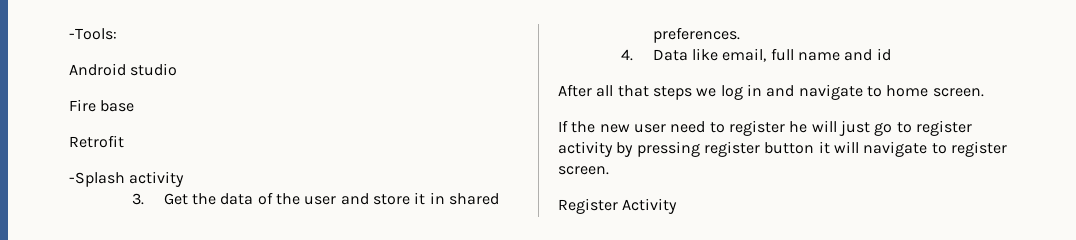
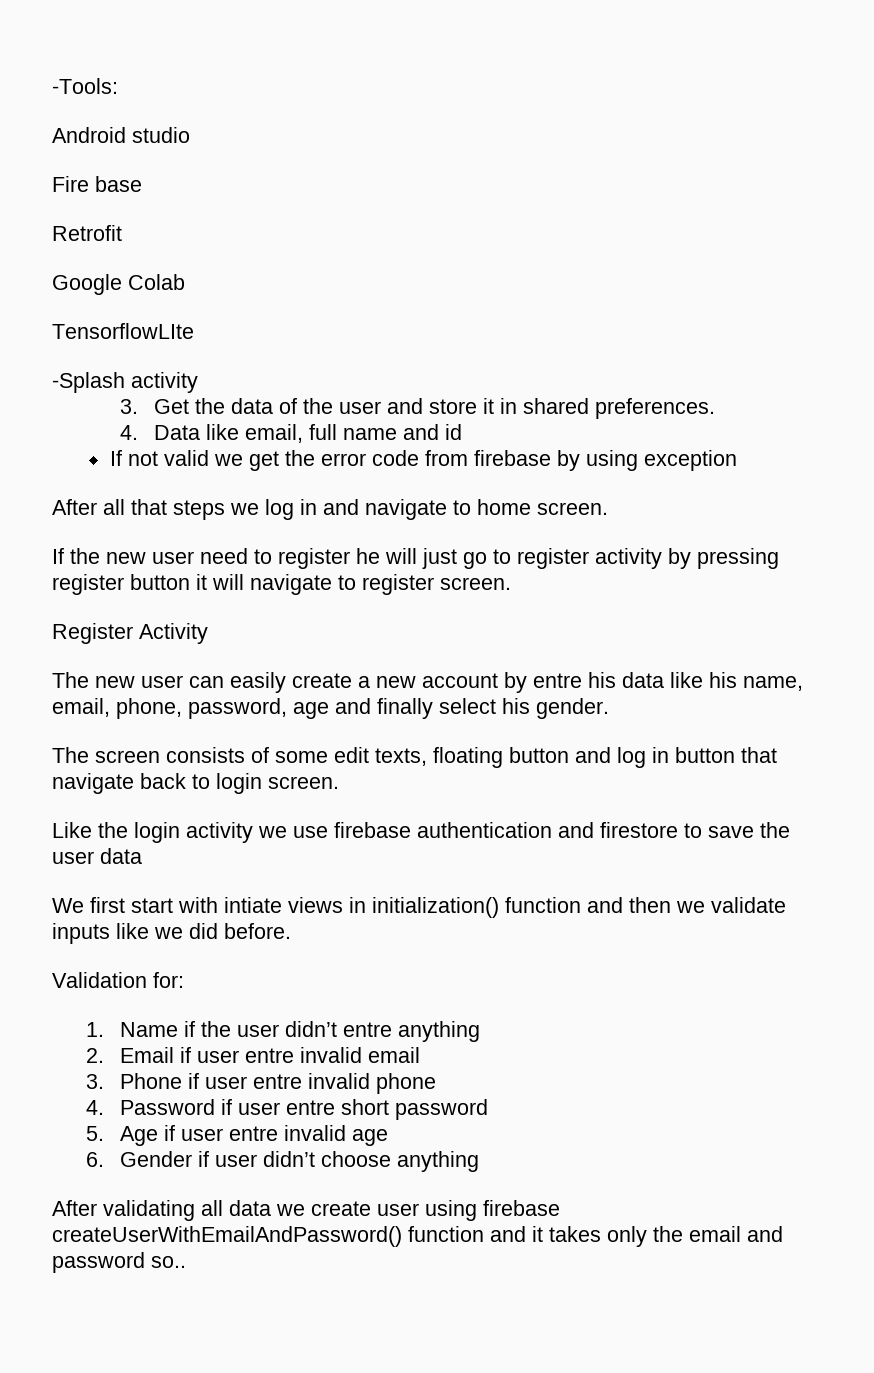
(124, 141) none -> [52,274,185,295] [52,323,194,339] // Google Colab // TensorflowLIte
(891, 54) none -> [109,450,737,471] // If not valid we get the error code from firebase by using exception
(678, 206) none -> [52,672,803,693] [52,698,609,719] [52,747,777,768] [52,773,339,794] [52,822,790,843] [52,848,142,864] [52,897,786,918] [52,923,291,944] [52,972,184,988] [85,1021,480,1042] [85,1047,420,1063] [85,1073,436,1094] [85,1099,488,1120] [85,1125,388,1146] [85,1151,479,1172] [52,1200,560,1221] [52,1226,783,1247] [52,1252,186,1273] // The new user can easily create a new account by entre his data like his name, email, phone, password, age and finally select his gender. // The screen consists of some edit texts, floating button and log in button that navigate back to login screen. // Like the login activity we use firebase authentication and firestore to save the user data // We first start with intiate views in initialization() function and then we validate inputs like we did before. // Validation for: // 1. Name if the user didn’t entre anything // 2. Email if user entre invalid email // 3. Phone if user entre invalid phone // 4. Password if user entre short password // 5. Age if user entre invalid age // 6. Gender if user didn’t choose anything // After validating all data we create user using firebase createUserWithEmailAndPassword() function and it takes only the email and password so..

